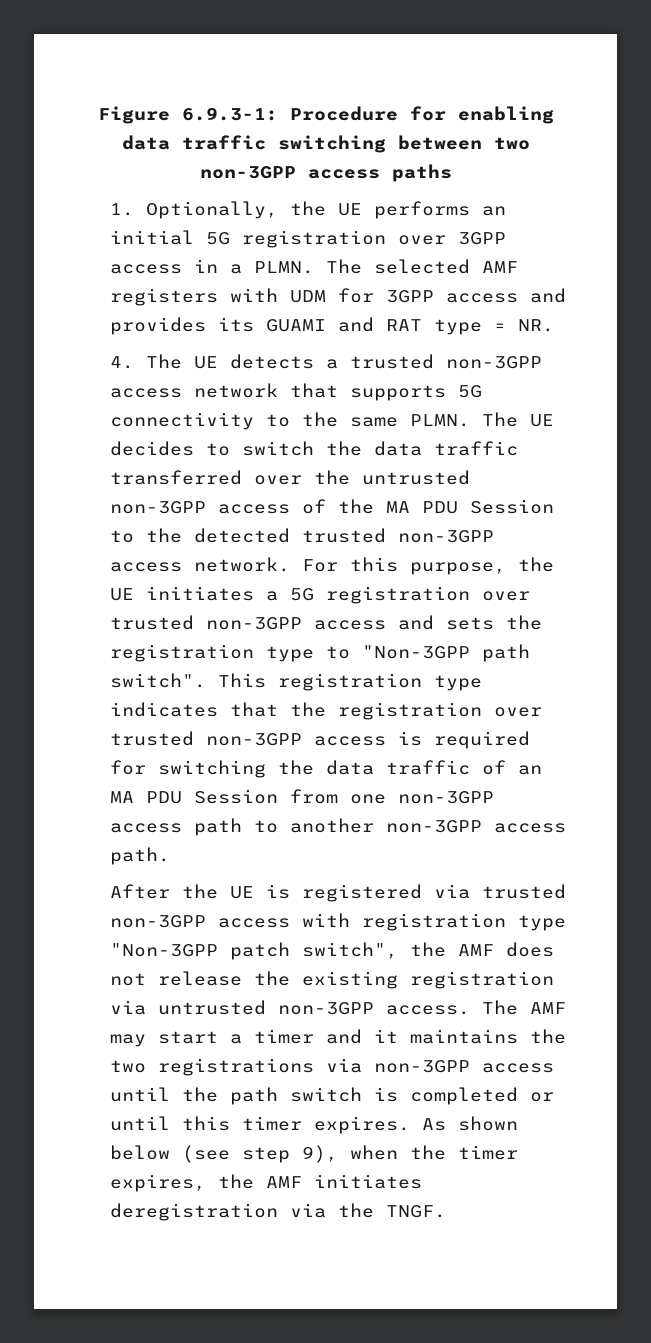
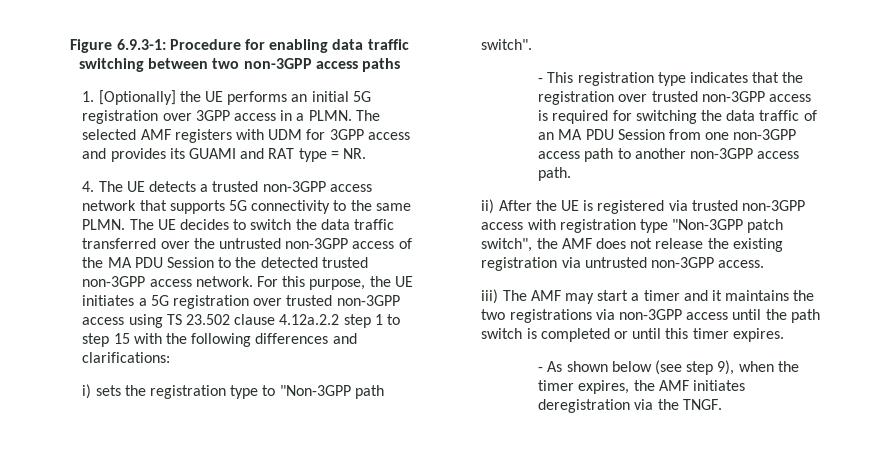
[145,201,278,219] Optionally, -> [98,90,176,105] [Optionally]
[397,615,434,630] and -> [128,314,400,328] [82,333,357,347] [82,352,171,363] [82,384,92,399] using TS 23.502 clause 4.12a.2.2 step 1 to step 15 with the following differences and clarifications: // i)
(206, 680) none -> [538,78,544,83] // -
(170, 856) none -> [481,199,495,214] ii)
(470, 1010) none -> [481,289,499,304] // iii)
(410, 1125) none -> [538,367,544,372] // -

